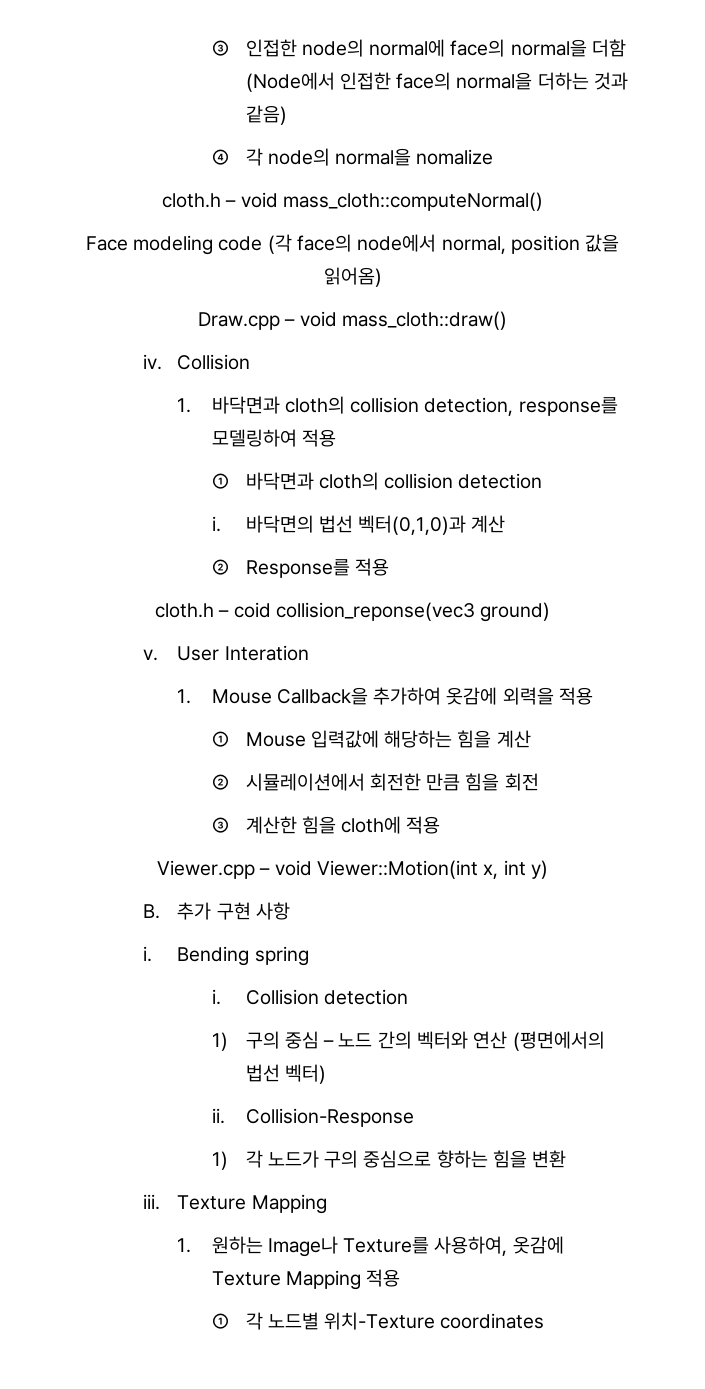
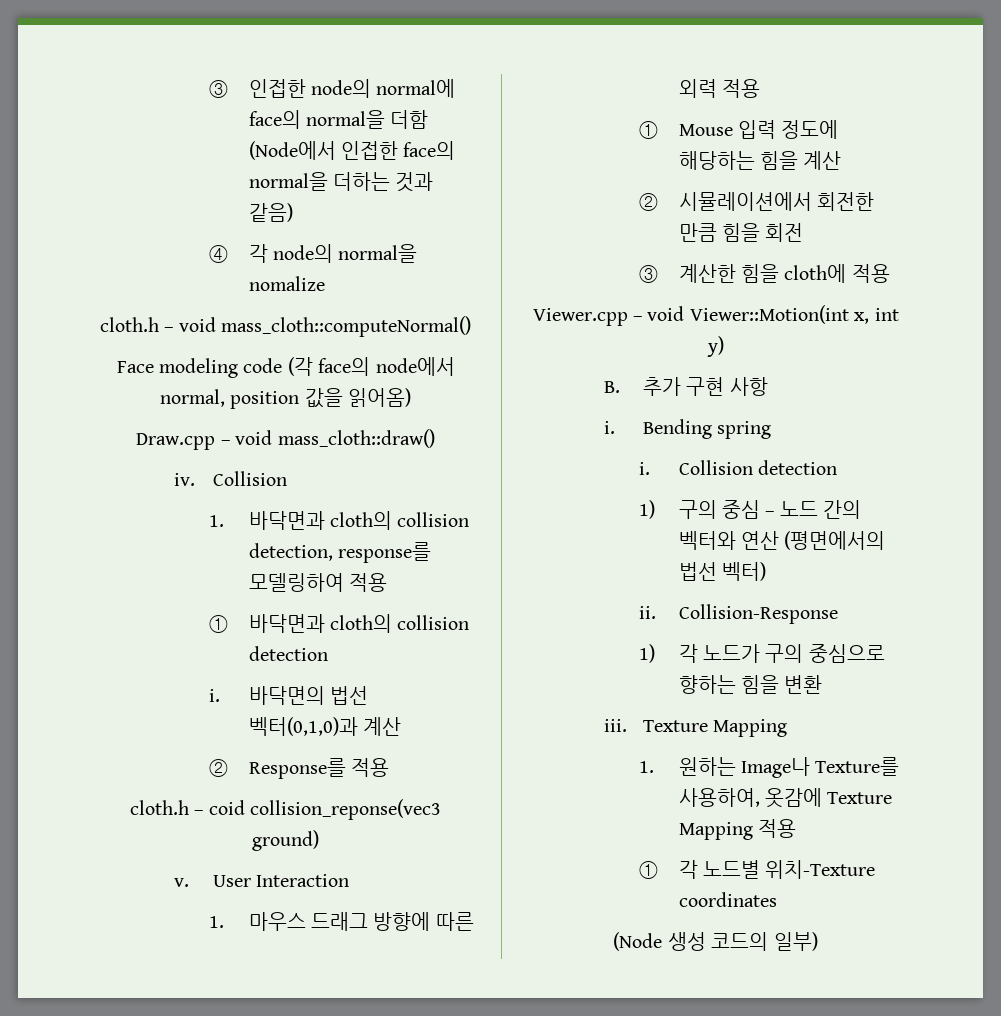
[224,645,309,661] [177,687,554,705] Interation // 1. Mouse Callback을 추가하여 옷감에 외력을 -> [256,874,350,887] [209,912,474,931] [678,79,717,98] Interaction // 1. 마우스 드래그 방향에 따른 외력
[310,730,379,748] 입력값에 -> [738,120,839,139] 입력 정도에
(545, 1321) none -> [613,932,818,951] // (Node 생성 코드의 일부)

